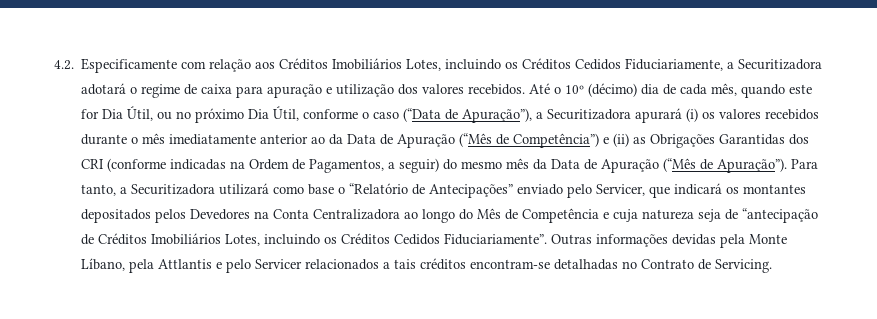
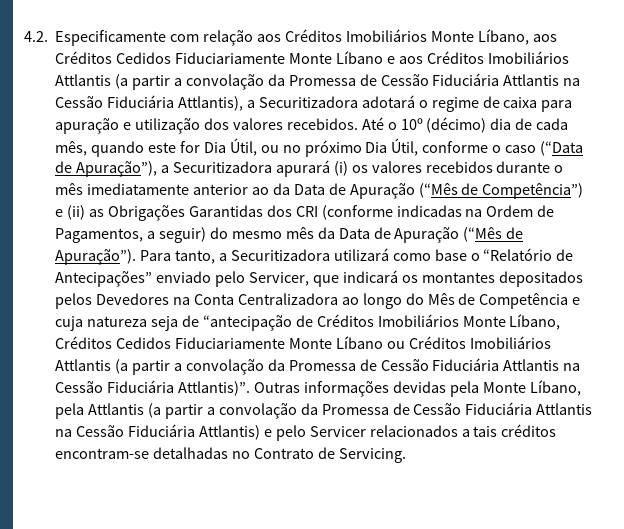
[406,58,724,71] Lotes, incluindo os Créditos Cedidos Fiduciariamente, -> [430,29,557,45] [55,51,569,64] [55,73,581,90] [55,95,244,111] Monte Líbano, aos Créditos Cedidos Fiduciariamente Monte Líbano e aos Créditos Imobiliários Attlantis (a partir a convolação da Promessa de Cessão Fiduciária Attlantis na Cessão Fiduciária Attlantis),
[225,233,548,246] Lotes, incluindo os Créditos Cedidos Fiduciariamente”. -> [462,314,561,330] [55,336,551,349] [55,358,581,375] [55,380,251,396] Monte Líbano, Créditos Cedidos Fiduciariamente Monte Líbano ou Créditos Imobiliários Attlantis (a partir a convolação da Promessa de Cessão Fiduciária Attlantis na Cessão Fiduciária Attlantis)”.
(213, 264) none -> [148,402,593,419] [55,424,260,440] (a partir a convolação da Promessa de Cessão Fiduciária Attlantis na Cessão Fiduciária Attlantis)

